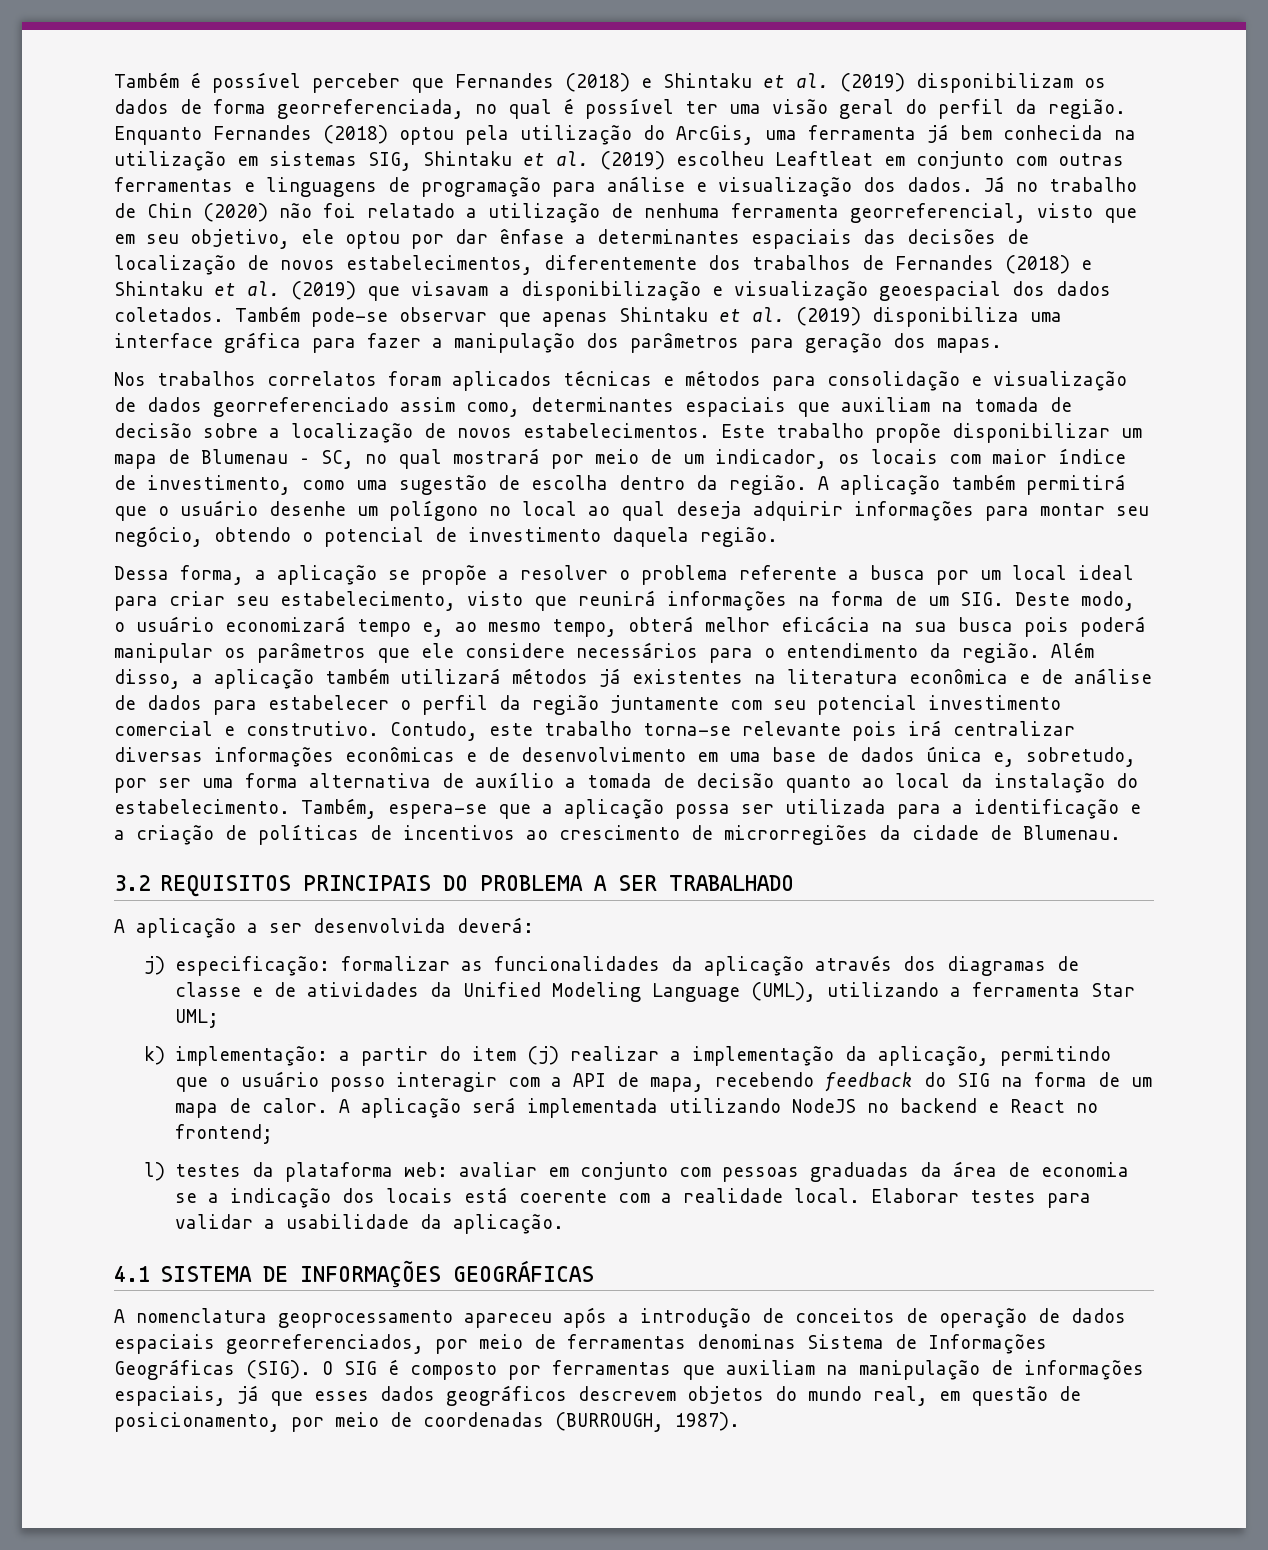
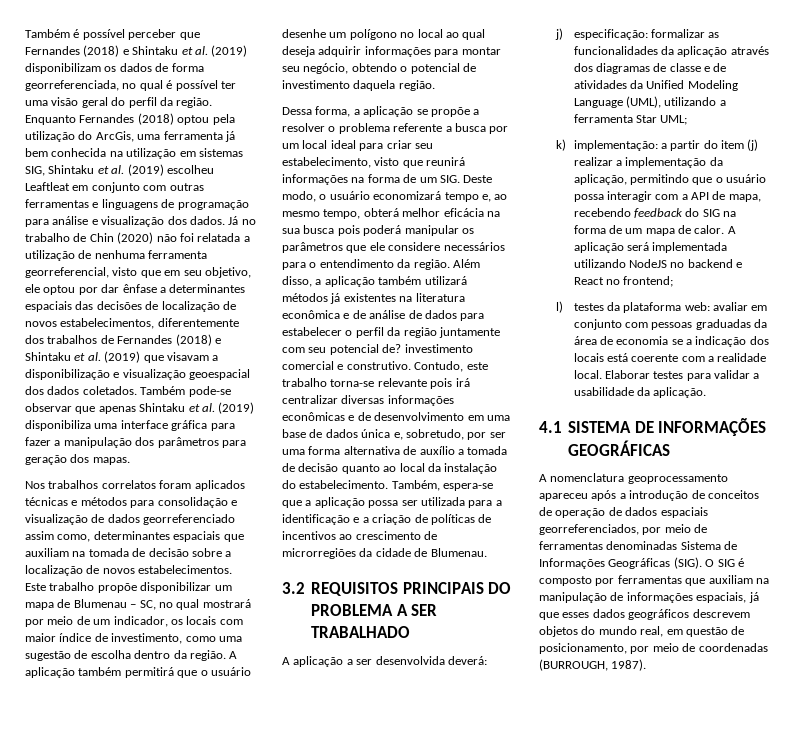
[367,203,455,218] relatado -> [197,233,241,242] relatada
(917, 705) none -> [382,344,402,353] de?
[329,1077,385,1092] posso -> [573,194,604,202] possa
[697,1334,796,1349] denominas -> [606,541,678,550] denominadas

